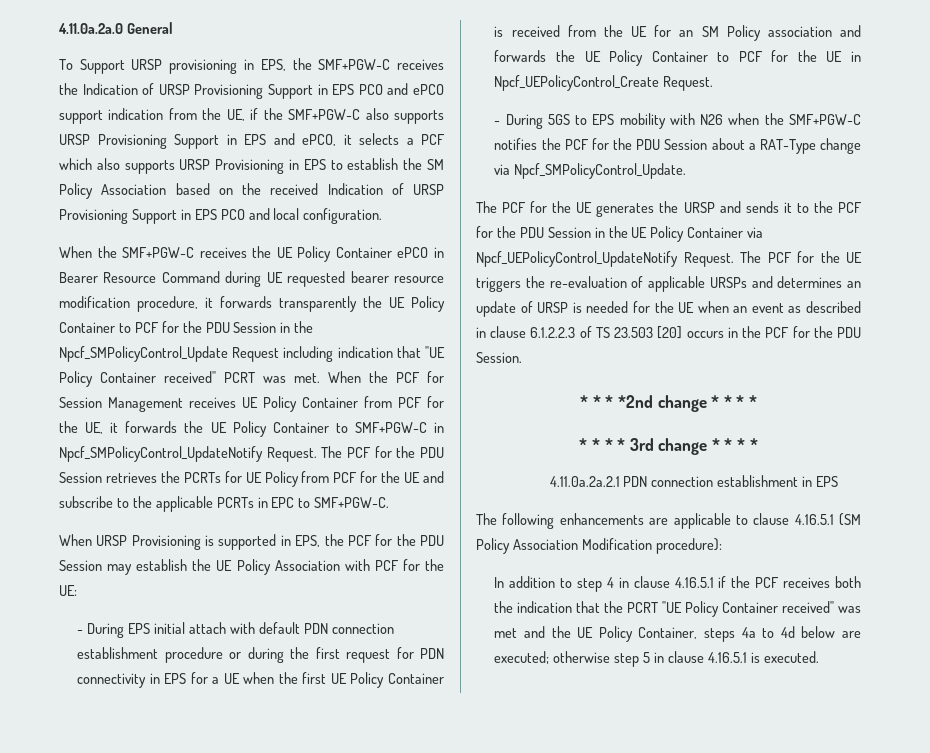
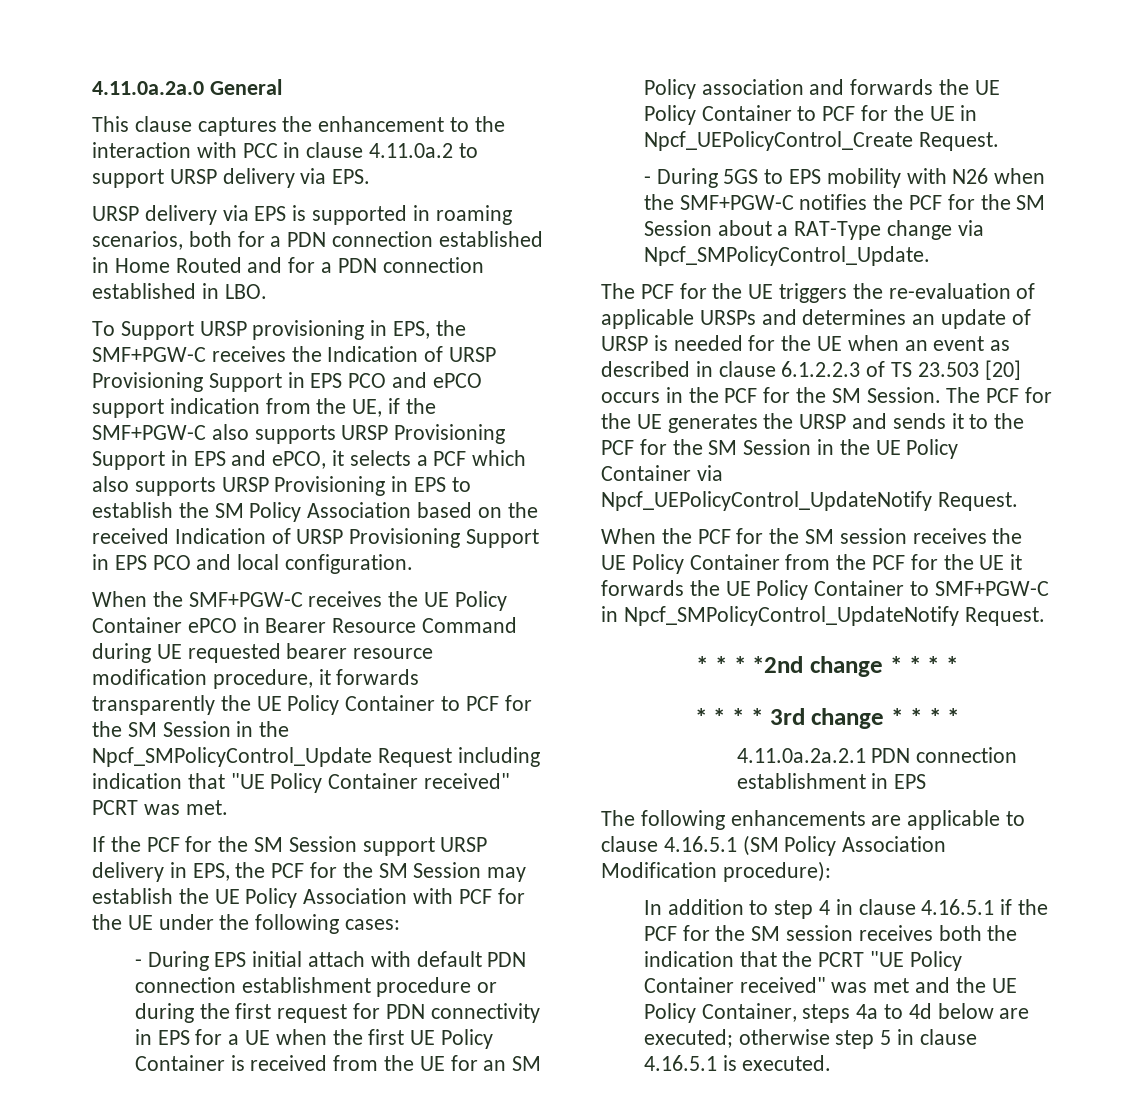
(173, 28) none -> [92,116,505,136] [92,142,478,158] [92,168,371,188] [92,205,512,225] [92,231,543,250] [92,257,484,273] [92,283,267,299] // This clause captures the enhancement to the interaction with PCC in clause 4.11.0a.2 to support URSP delivery via EPS. // URSP delivery via EPS is supported in roaming scenarios, both for a PDN connection established in Home Routed and for a PDN connection established in LBO.
[205,322,230,333] PDU -> [127,722,157,737] SM
[328,371,444,383] [59,396,444,412] [59,421,445,437] [59,446,445,462] [59,471,444,487] [59,496,390,512] [59,534,277,550] When the PCF for Session Management receives UE Policy Container from PCF for the UE, it forwards the UE Policy Container to SMF+PGW-C in Npcf_SMPolicyControl_UpdateNotify Request. The PCF for the PDU Session retrieves the PCRTs for UE Policy from PCF for the UE and subscribe to the applicable PCRTs in EPC to SMF+PGW-C. // When URSP Provisioning is supported -> [92,836,488,856] [92,862,164,882] // If the PCF for the SM Session support URSP delivery
[420,535,445,546] PDU -> [378,863,408,878] SM
[59,585,77,596] UE: -> [127,914,401,934] UE under the following cases:
[636,139,661,150] PDU -> [1016,195,1046,210] SM
[596,201,863,217] [476,226,764,242] [476,251,862,267] generates the URSP and sends it to the PCF for the PDU Session in the UE Policy Container via Npcf_UEPolicyControl_UpdateNotify Request. The PCF for the UE -> (774, 291) none
[837,327,861,338] PDU -> [831,388,861,403] SM
(522, 357) none -> [946,387,1053,403] [601,413,1025,433] [601,439,959,459] [601,465,723,481] [601,491,1018,511] [601,528,1023,544] [601,554,1023,574] [601,580,1049,600] [601,606,1045,626] The PCF for the UE generates the URSP and sends it to the PCF for the SM Session in the UE Policy Container via Npcf_UEPolicyControl_UpdateNotify Request. // When the PCF for the SM session receives the UE Policy Container from the PCF for the UE it forwards the UE Policy Container to SMF+PGW-C in Npcf_SMPolicyControl_UpdateNotify Request.
(780, 582) none -> [682,925,853,941] for the SM session

